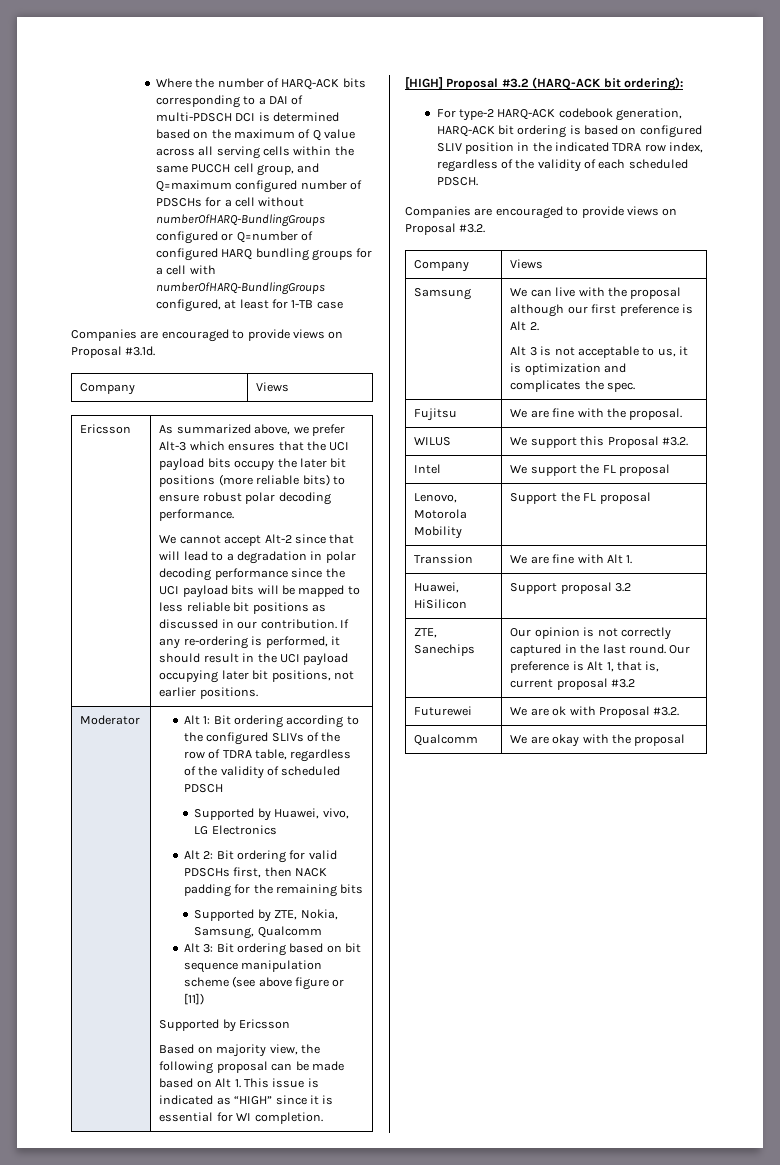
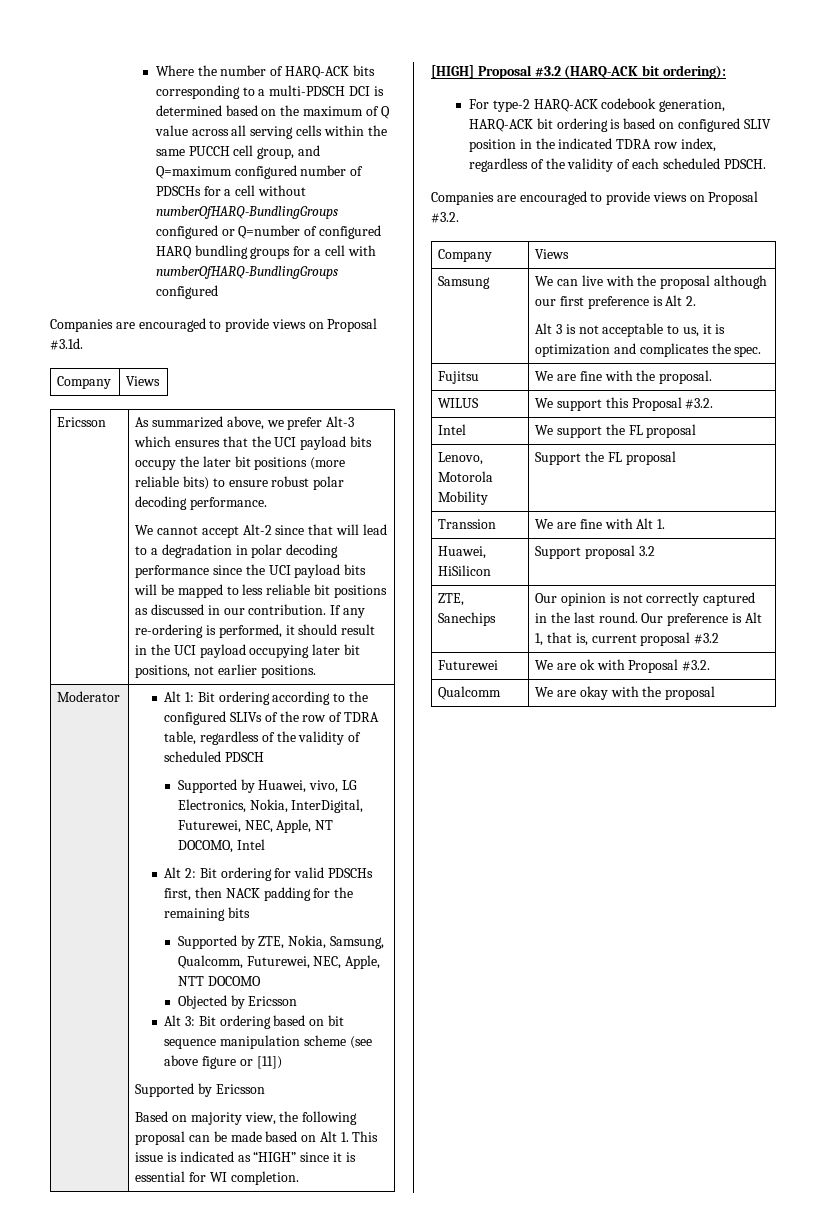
[268,95,304,105] DAI of -> (266, 92) none
[155,299,343,312] configured, at least for 1-TB case -> [155,285,218,299] configured
[211,825,277,835] Electronics -> [177,799,364,813] [177,819,334,833] [177,839,265,853] Electronics, Nokia, InterDigital, Futurewei, NEC, Apple, NT DOCOMO, Intel
[257,926,322,938] Qualcomm -> [177,955,381,969] [177,976,261,986] [177,995,298,1009] Qualcomm, Futurewei, NEC, Apple, NTT DOCOMO // Objected by Ericsson

